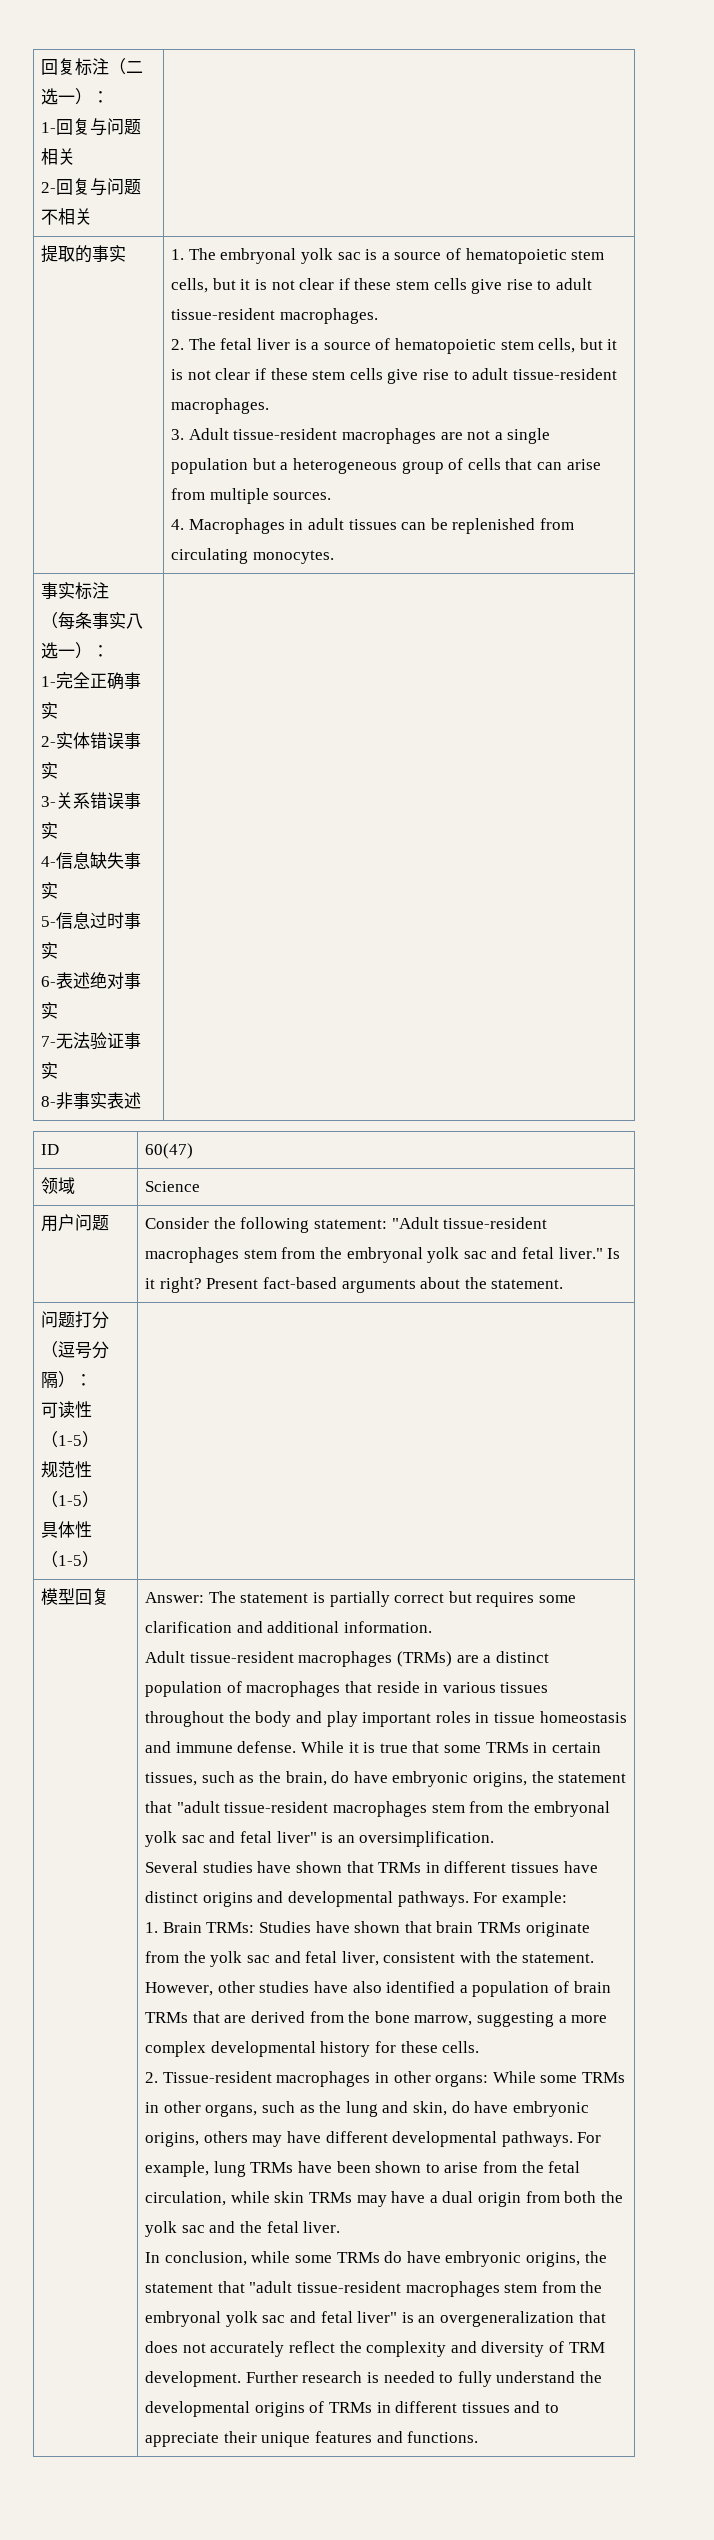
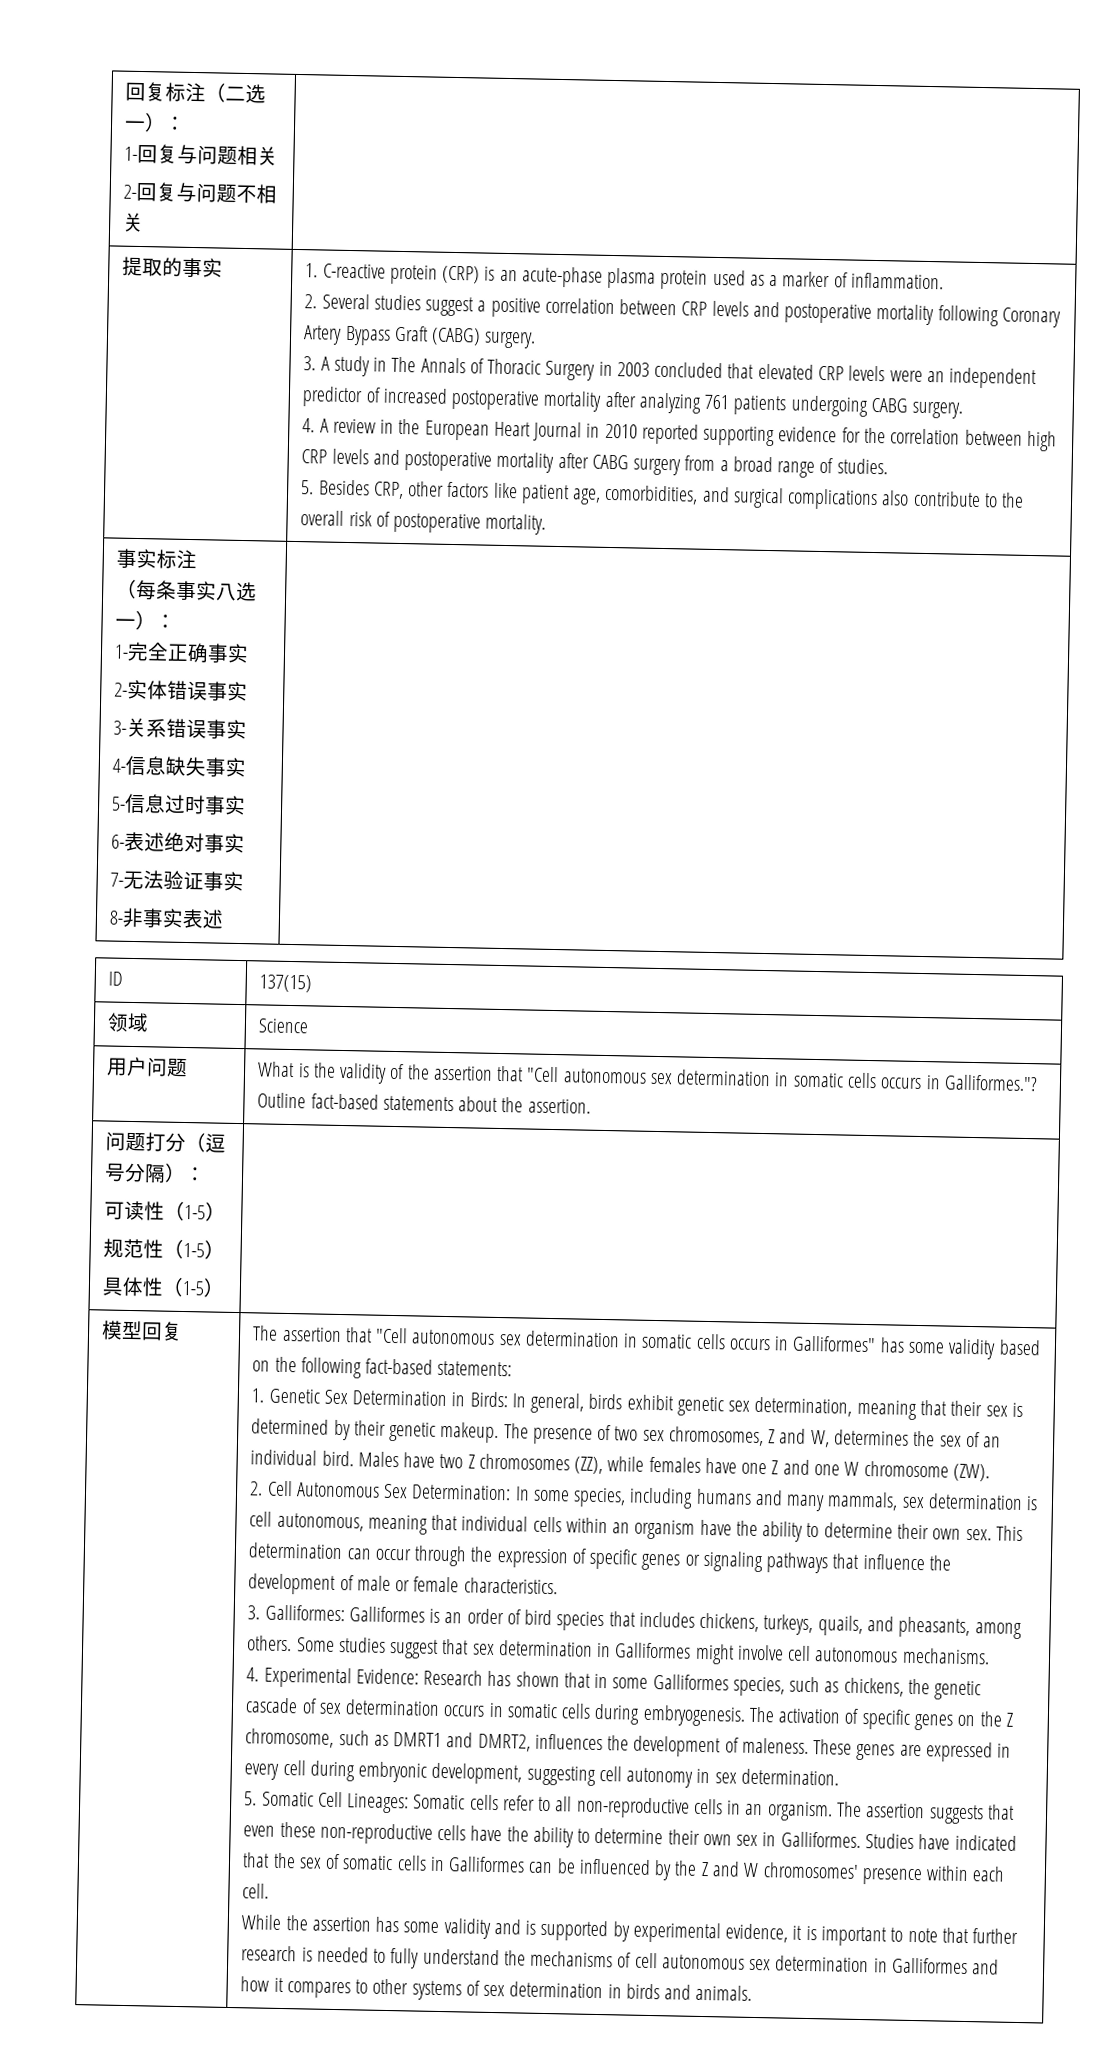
[188,248,605,264] [171,278,592,294] [171,308,378,324] [171,338,618,354] [171,368,617,384] [171,398,270,414] [171,428,551,444] [171,458,601,474] [171,488,332,504] [171,518,574,534] [171,548,334,564] The embryonal yolk sac is a source of hematopoietic stem cells, but it is not clear if these stem cells give rise to adult tissue-resident macrophages. // 2. The fetal liver is a source of hematopoietic stem cells, but it is not clear if these stem cells give rise to adult tissue-resident macrophages. // 3. Adult tissue-resident macrophages are not a single population but a heterogeneous group of cells that can arise from multiple sources. // 4. Macrophages in adult tissues can be replenished from circulating monocytes. -> [322,263,944,290] [304,293,1061,328] [303,325,537,349] [303,355,1038,390] [302,386,964,419] [302,418,1057,452] [301,448,888,478] [301,479,1025,511] [300,510,547,535] C-reactive protein (CRP) is an acute-phase plasma protein used as a marker of inflammation. // 2. Several studies suggest a positive correlation between CRP levels and postoperative mortality following Coronary Artery Bypass Graft (CABG) surgery. // 3. A study in The Annals of Thoracic Surgery in 2003 concluded that elevated CRP levels were an independent predictor of increased postoperative mortality after analyzing 761 patients undergoing CABG surgery. // 4. A review in the European Heart Journal in 2010 reported supporting evidence for the correlation between high CRP levels and postoperative mortality after CABG surgery from a broad range of studies. // 5. Besides CRP, other factors like patient age, comorbidities, and surgical complications also contribute to the overall risk of postoperative mortality.
[145,1143,194,1159] 60(47) -> [259,974,313,993] 137(15)
[145,1217,548,1233] [145,1247,621,1263] [145,1277,416,1293] Consider the following statement: "Adult tissue-resident macrophages stem from the embryonal yolk sac and fetal liver." Is it right? Present fact-based arguments -> [257,1061,1038,1092] [257,1092,454,1112] What is the validity of the assertion that "Cell autonomous sex determination in somatic cells occurs in Galliformes."? Outline fact-based statements
[491,1279,564,1289] statement. -> [527,1098,591,1114] assertion.
[145,1591,576,1607] [145,1621,433,1633] [145,1651,549,1667] [145,1681,549,1697] [145,1711,627,1727] [145,1741,601,1753] [145,1771,627,1787] [145,1801,611,1817] [145,1831,495,1847] [145,1861,598,1873] [145,1891,567,1907] [145,1921,590,1937] [145,1951,595,1967] [145,1981,611,1997] [145,2011,608,2027] [145,2041,480,2057] [145,2071,625,2087] [145,2101,589,2117] [145,2131,602,2147] [145,2161,581,2177] [145,2191,623,2207] [145,2221,341,2237] [145,2251,607,2267] [145,2281,603,2297] [145,2311,606,2327] [145,2341,605,2357] [145,2371,298,2387] Answer: The statement is partially correct but requires some clarification and additional information. // Adult tissue-resident macrophages (TRMs) are a distinct population of macrophages that reside in various tissues throughout the body and play important roles in tissue homeostasis and immune defense. While it is true that some TRMs in certain tissues, such as the brain, do have embryonic origins, the statement that "adult tissue-resident macrophages stem from the embryonal yolk sac and fetal liver" is an oversimplification. // Several studies have shown that TRMs in different tissues have distinct origins and developmental pathways. For example: // 1. Brain TRMs: Studies have shown that brain TRMs originate from the yolk sac and fetal liver, consistent with the statement. However, other studies have also identified a population of brain TRMs that are derived from the bone marrow, suggesting a more complex developmental history for these cells. // 2. Tissue-resident macrophages in other organs: While some TRMs in other organs, such as the lung and skin, do have embryonic origins, others may have different developmental pathways. For example, lung TRMs have been shown to arise from the fetal circulation, while skin TRMs may have a dual origin from both the yolk sac and the fetal liver. // In conclusion, while some TRMs do have embryonic origins, the statement that "adult tissue-resident macrophages stem from the embryonal yolk sac and fetal liver" is an overgeneralization that does not accurately reflect the complexity and diversity of TRM development. Further -> [252,1325,1041,1360] [252,1356,513,1379] [251,1388,1023,1420] [251,1418,1002,1448] [250,1449,990,1482] [249,1480,1039,1512] [249,1511,1023,1542] [248,1542,951,1574] [248,1573,558,1595] [247,1604,1022,1640] [247,1635,990,1665] [246,1666,982,1701] [245,1697,1013,1731] [245,1728,1012,1763] [244,1759,839,1788] [244,1791,1015,1825] [243,1821,1017,1851] [242,1852,1006,1886] [242,1883,270,1899] [241,1914,1019,1947] The assertion that "Cell autonomous sex determination in somatic cells occurs in Galliformes" has some validity based on the following fact-based statements: // 1. Genetic Sex Determination in Birds: In general, birds exhibit genetic sex determination, meaning that their sex is determined by their genetic makeup. The presence of two sex chromosomes, Z and W, determines the sex of an individual bird. Males have two Z chromosomes (ZZ), while females have one Z and one W chromosome (ZW). // 2. Cell Autonomous Sex Determination: In some species, including humans and many mammals, sex determination is cell autonomous, meaning that individual cells within an organism have the ability to determine their own sex. This determination can occur through the expression of specific genes or signaling pathways that influence the development of male or female characteristics. // 3. Galliformes: Galliformes is an order of bird species that includes chickens, turkeys, quails, and pheasants, among others. Some studies suggest that sex determination in Galliformes might involve cell autonomous mechanisms. // 4. Experimental Evidence: Research has shown that in some Galliformes species, such as chickens, the genetic cascade of sex determination occurs in somatic cells during embryogenesis. The activation of specific genes on the Z chromosome, such as DMRT1 and DMRT2, influences the development of maleness. These genes are expressed in every cell during embryonic development, suggesting cell autonomy in sex determination. // 5. Somatic Cell Lineages: Somatic cells refer to all non-reproductive cells in an organism. The assertion suggests that even these non-reproductive cells have the ability to determine their own sex in Galliformes. Studies have indicated that the sex of somatic cells in Galliformes can be influenced by the Z and W chromosomes' presence within each cell. // While the assertion has some validity and is supported by experimental evidence, it is important to note that further
[145,2401,559,2417] [145,2431,479,2447] developmental origins of TRMs in different tissues and to appreciate their unique features and functions. -> [530,1950,1000,1975] [240,1976,753,2001] mechanisms of cell autonomous sex determination in Galliformes and how it compares to other systems of sex determination in birds and animals.

